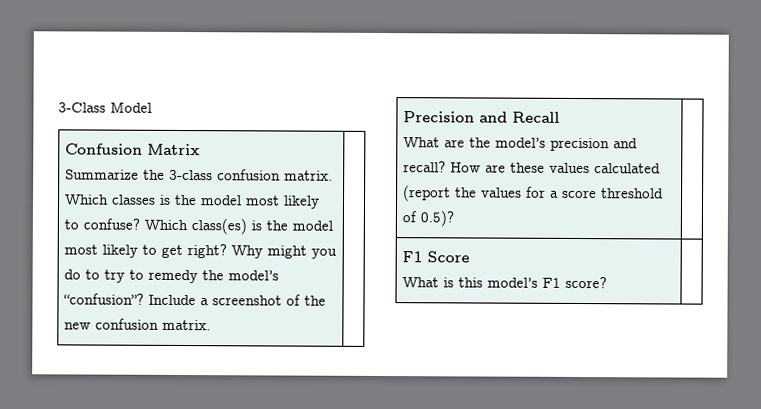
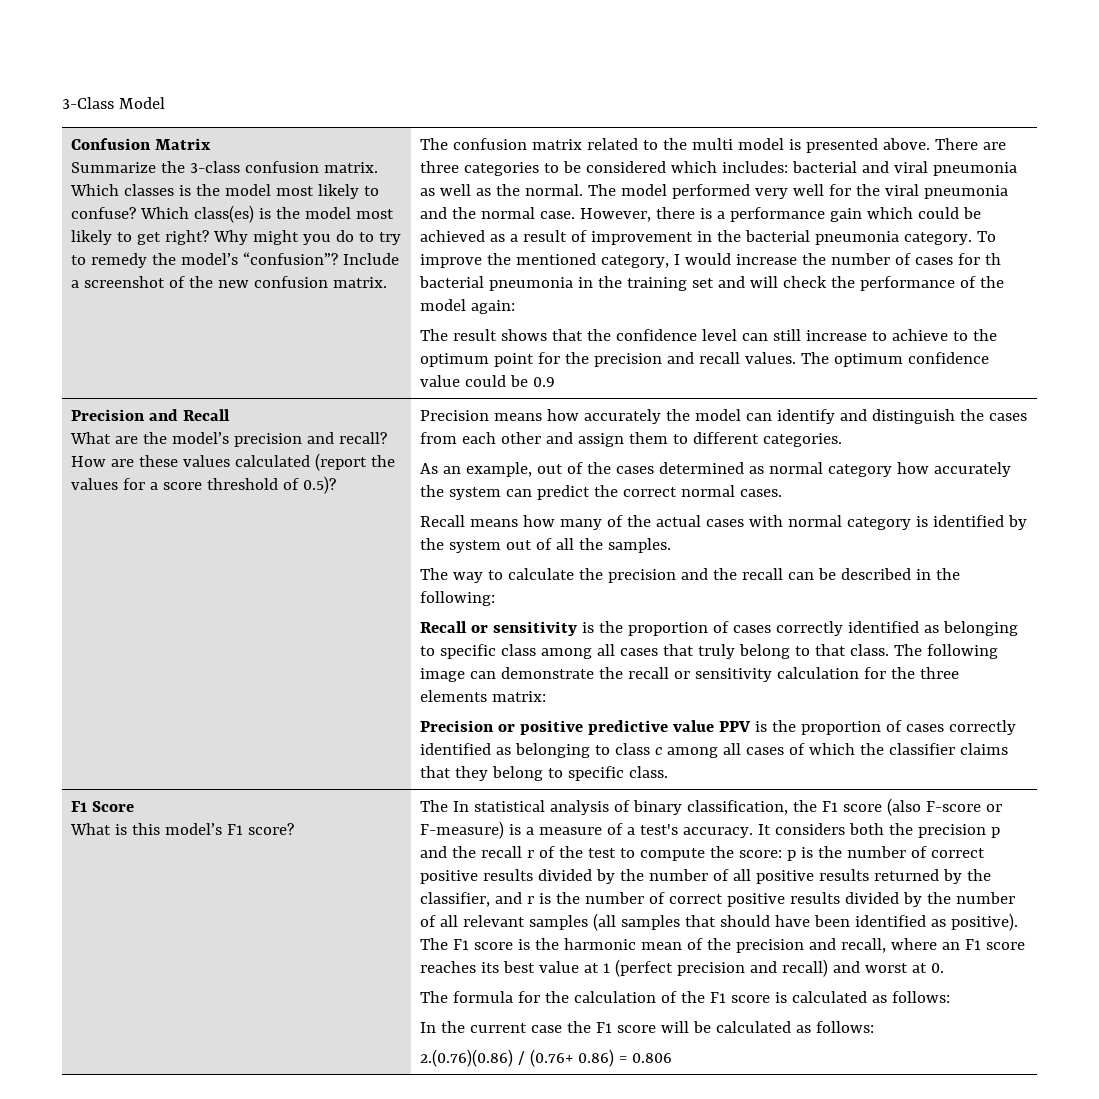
(211, 325) none -> [419,138,1006,153] [419,161,1017,176] [419,184,1008,199] [419,207,981,222] [419,230,996,245] [419,253,1001,268] [418,276,1004,291] [419,299,515,314] [419,329,997,341] [419,352,989,367] [419,375,555,387] The confusion matrix related to the multi model is presented above. There are three categories to be considered which includes: bacterial and viral pneumonia as well as the normal. The model performed very well for the viral pneumonia and the normal case. However, there is a performance gain which could be achieved as a result of improvement in the bacterial pneumonia category. To improve the mentioned category, I would increase the number of cases for th bacterial pneumonia in the training set and will check the performance of the model again: // The result shows that the confidence level can still increase to achieve to the optimum point for the precision and recall values. The optimum confidence value could be 0.9
(454, 218) none -> [419,409,1027,424] [419,432,842,447] [419,462,1011,477] [419,485,782,500] [419,515,1027,530] [419,538,671,553] [419,568,960,583] [419,591,495,606] [419,621,1018,636] [419,644,998,659] [419,667,959,682] [419,690,546,702] [419,720,1016,735] [419,743,1008,758] [419,766,668,781] Precision means how accurately the model can identify and distinguish the cases from each other and assign them to different categories. // As an example, out of the cases determined as normal category how accurately the system can predict the correct normal cases. // Recall means how many of the actual cases with normal category is identified by the system out of all the samples. // The way to calculate the precision and the recall can be described in the following: // Recall or sensitivity is the proportion of cases correctly identified as belonging to specific class among all cases that truly belong to that class. The following image can demonstrate the recall or sensitivity calculation for the three elements matrix: // Precision or positive predictive value PPV is the proportion of cases correctly identified as belonging to class c among all cases of which the classifier claims that they belong to specific class.
(607, 282) none -> [419,798,1002,816] [419,821,1000,839] [419,846,985,861] [419,869,991,884] [419,892,1015,907] [419,913,1018,931] [419,938,1025,953] [419,959,944,977] [419,991,950,1003] [419,1021,874,1033] [419,1049,672,1067] The In statistical analysis of binary classification, the F1 score (also F-score or F-measure) is a measure of a test's accuracy. It considers both the precision p and the recall r of the test to compute the score: p is the number of correct positive results divided by the number of all positive results returned by the classifier, and r is the number of correct positive results divided by the number of all relevant samples (all samples that should have been identified as positive). The F1 score is the harmonic mean of the precision and recall, where an F1 score reaches its best value at 1 (perfect precision and recall) and worst at 0. // The formula for the calculation of the F1 score is calculated as follows: // In the current case the F1 score will be calculated as follows: // 2.(0.76)(0.86) / (0.76+ 0.86) = 0.806

